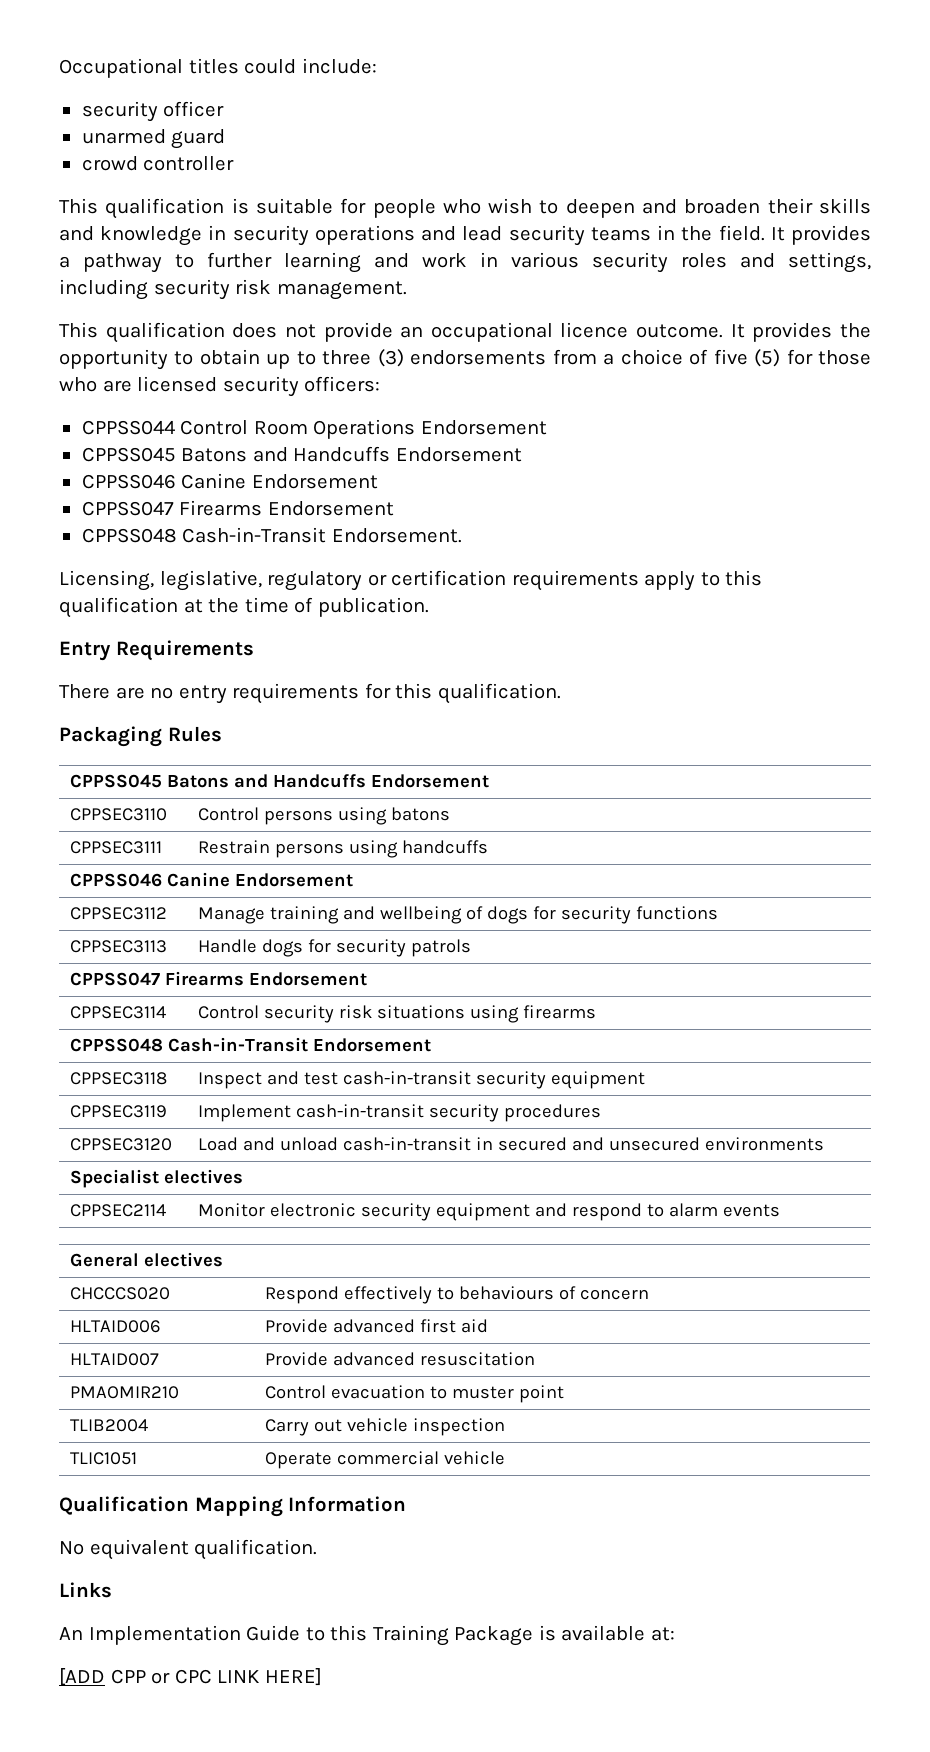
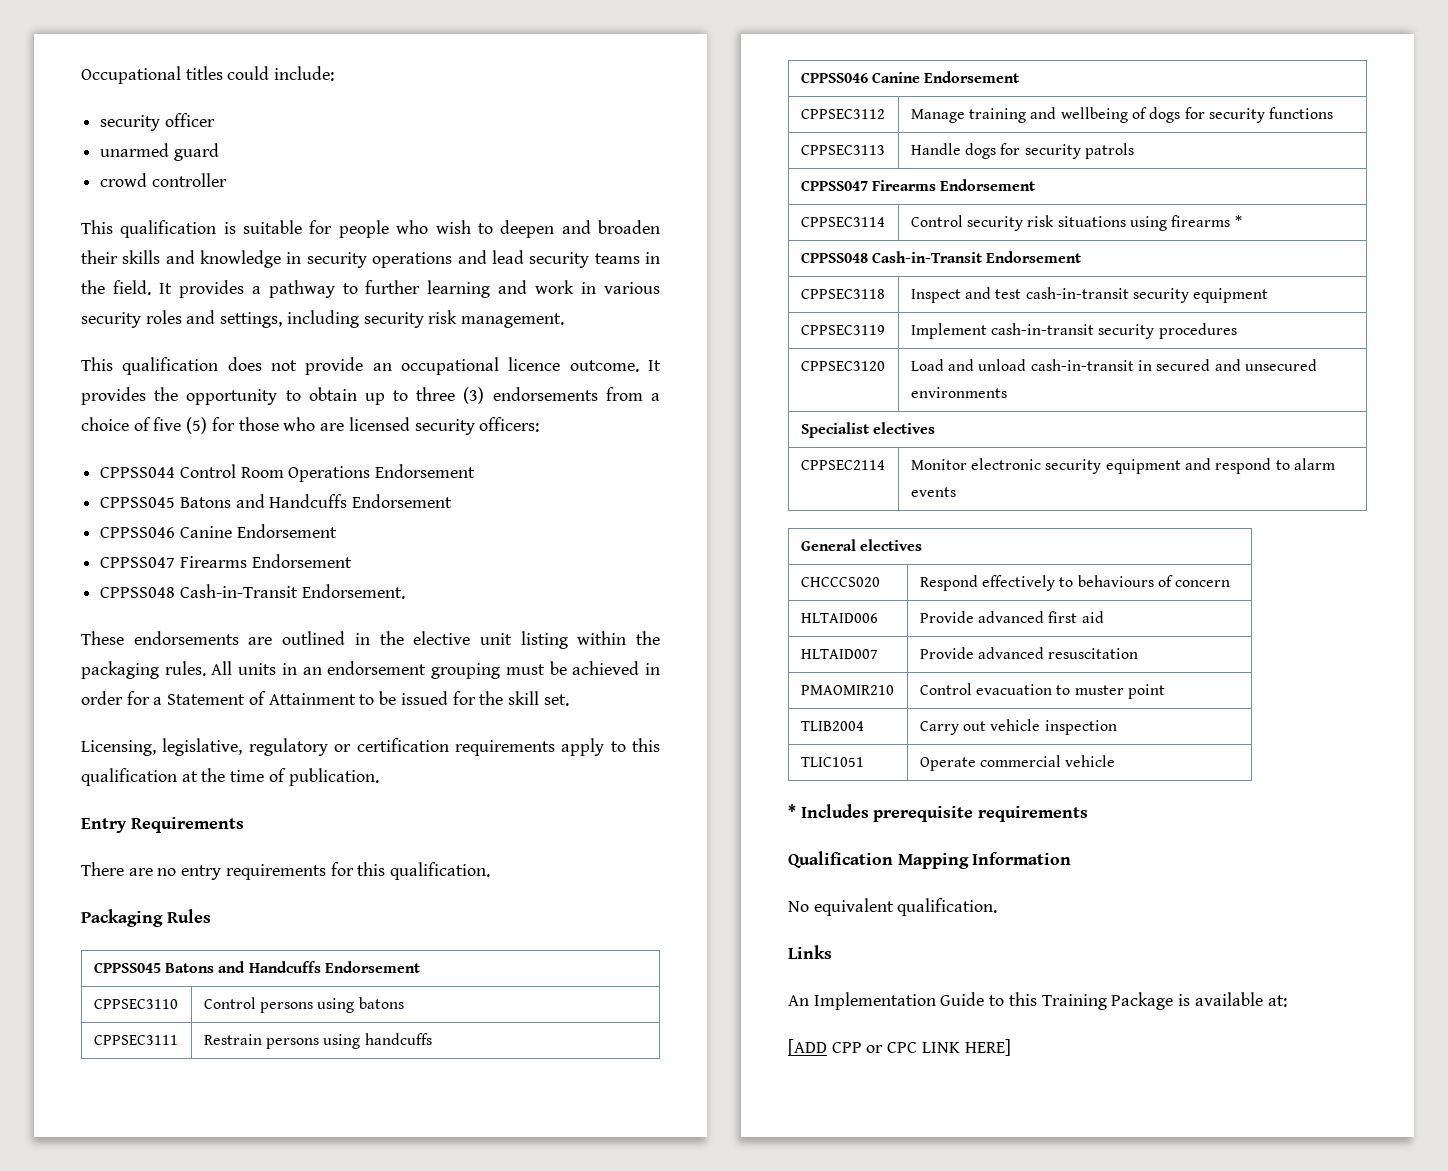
(462, 535) none -> [81,631,660,649] [81,661,660,679] [81,691,569,706] // These endorsements are outlined in the elective unit listing within the packaging rules. All units in an endorsement grouping must be achieved in order for a Statement of Attainment to be issued for the skill set.
(596, 1012) none -> [1234,215,1242,227] *
(505, 1458) none -> [788,804,1089,822] // * Includes prerequisite requirements

